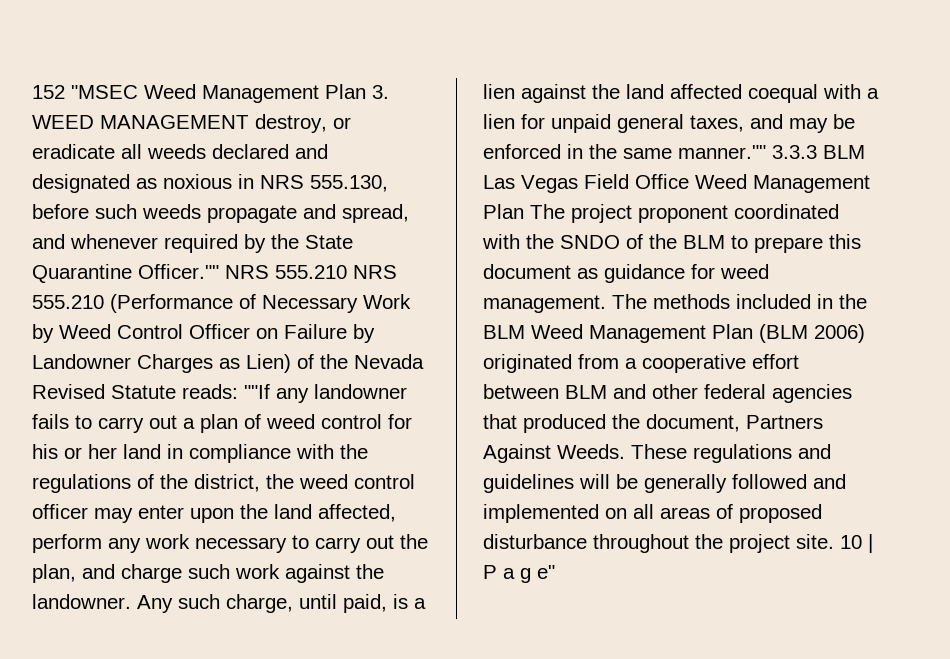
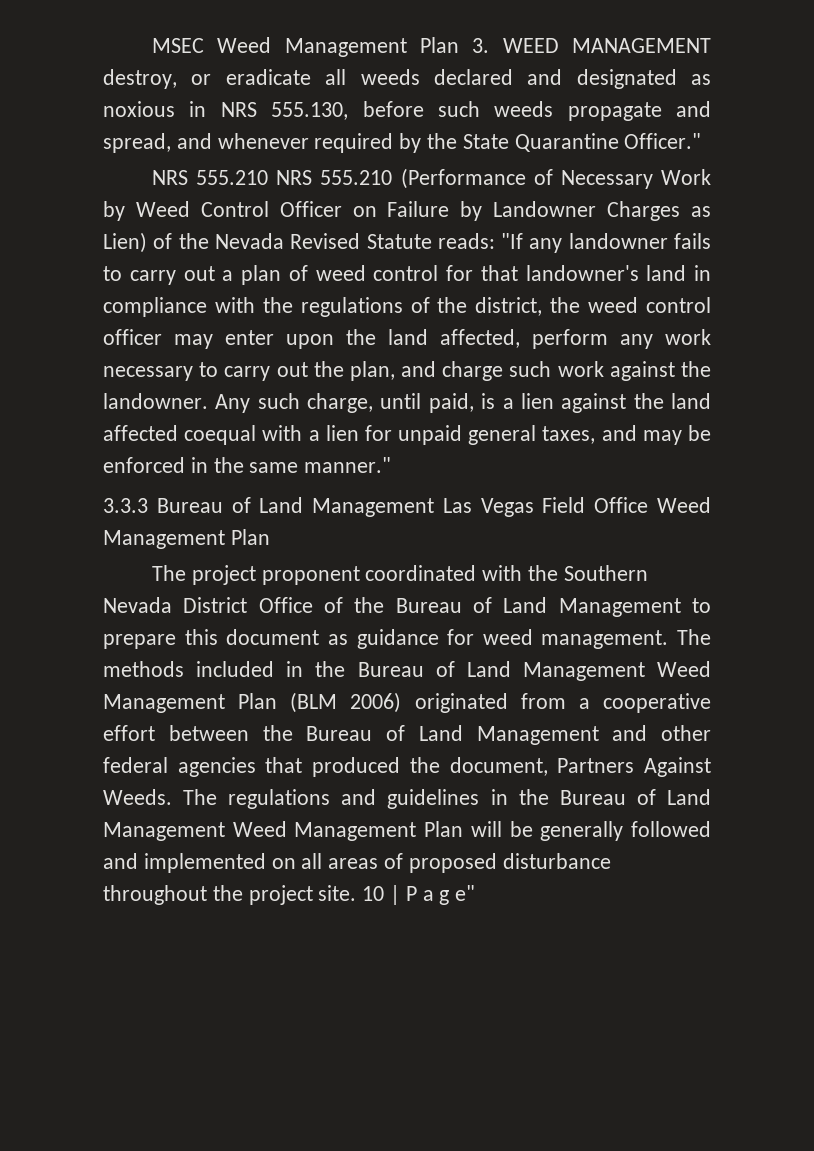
[32,85,138,99] 152 "MSEC -> [151,38,204,53] MSEC
[138,264,219,279] Officer."" -> [624,133,702,149] Officer." //
[244,384,270,399] ""If -> [501,233,524,249] "If
[32,444,117,459] his or her -> [480,265,639,281] that landowner's
[678,145,865,159] manner."" 3.3.3 BLM -> [304,457,392,473] [103,497,435,517] manner." // 3.3.3 Bureau of Land Management
(524, 211) none -> (270, 537) //
[560,234,725,249] SNDO of the BLM -> [563,565,648,581] [103,597,681,617] Southern Nevada District Office of the Bureau of Land Management
[483,325,525,339] BLM -> [357,661,645,681] Bureau of Land Management
[565,385,607,399] BLM -> [262,725,599,745] the Bureau of Land Management
[631,444,687,459] These -> [183,789,218,805] The
(574, 483) none -> [490,789,711,805] [103,821,464,841] in the Bureau of Land Management Weed Management Plan

